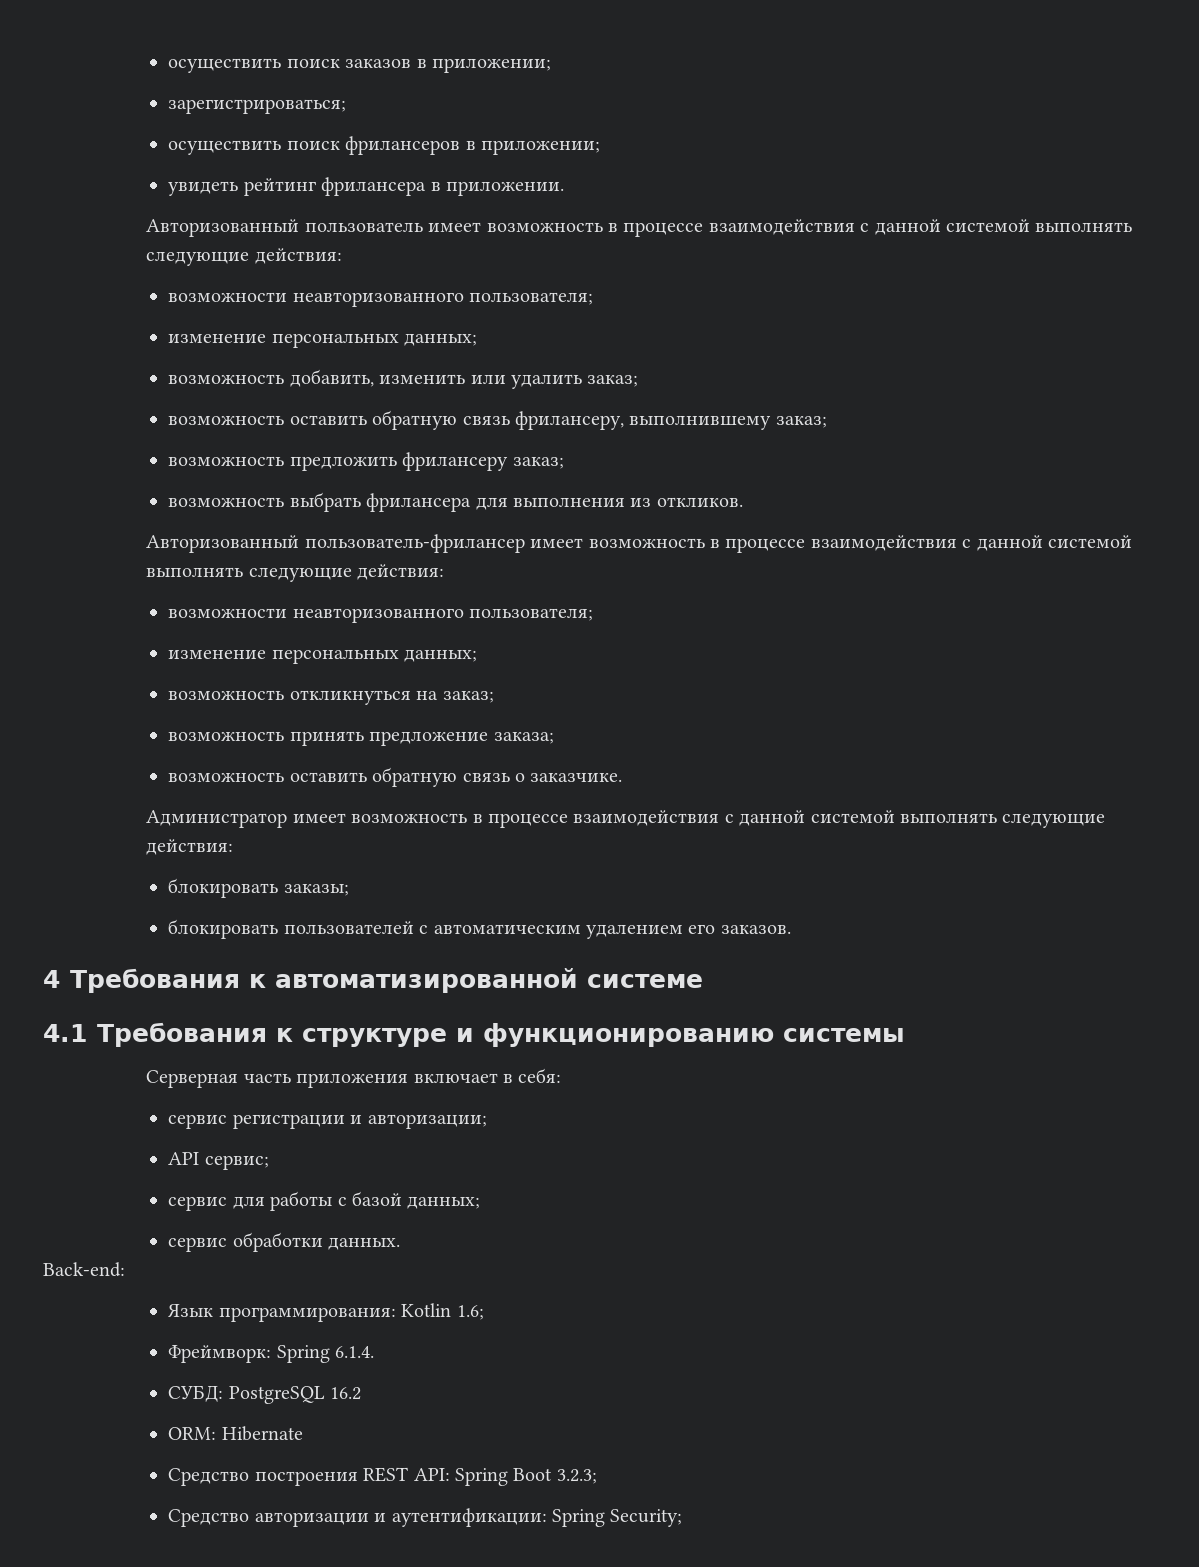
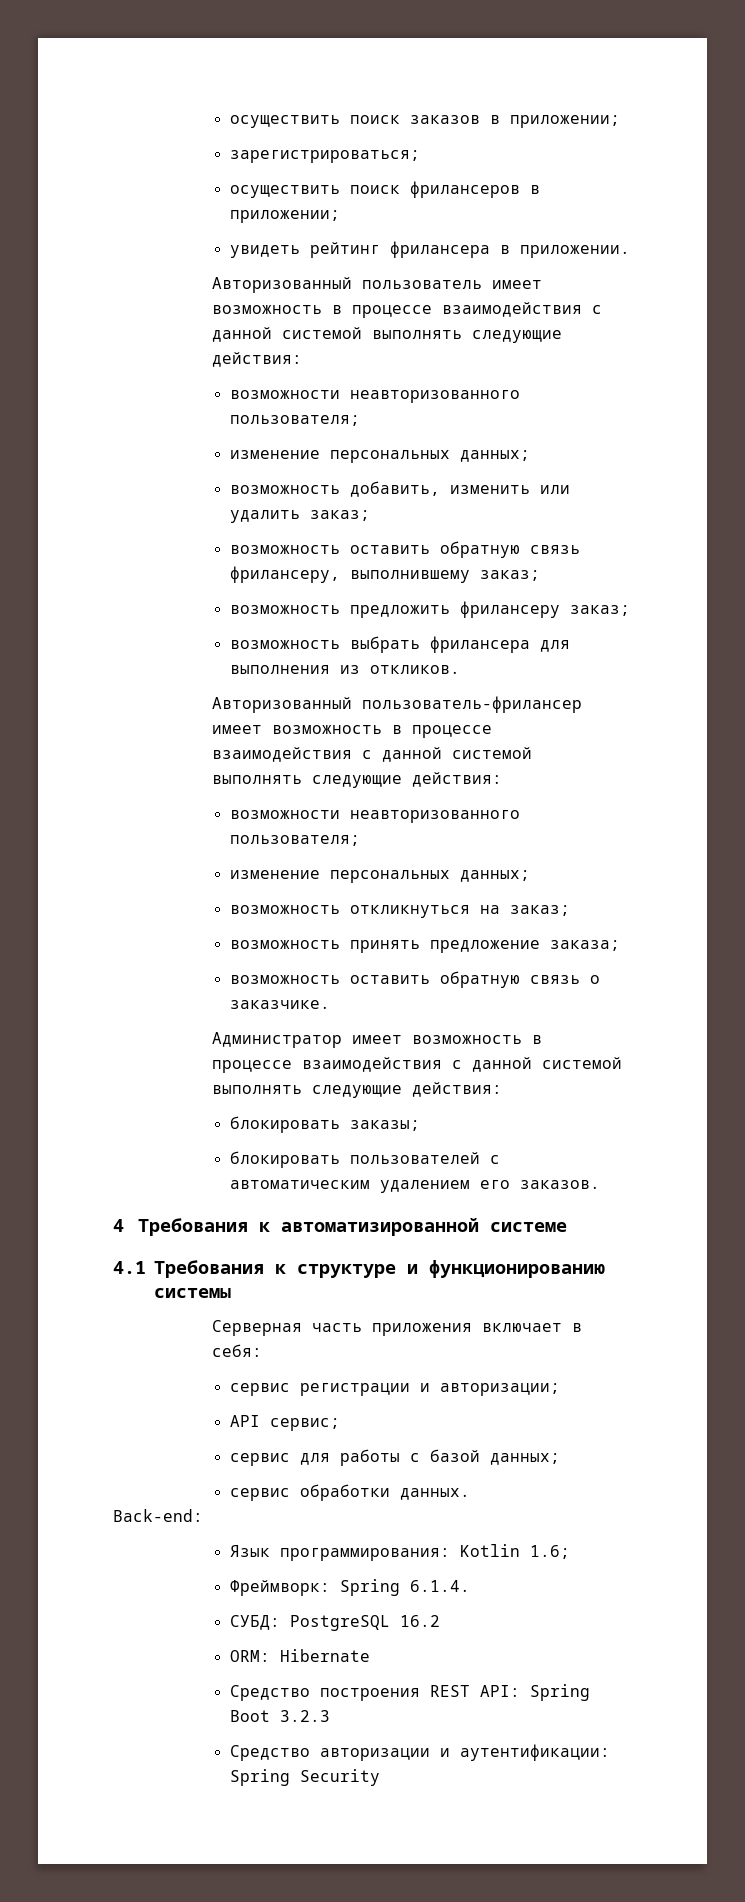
[556,1469,597,1484] 3.2.3; -> [279,1710,330,1722] 3.2.3
[610,1509,683,1527] Security; -> [299,1769,380,1786] Security

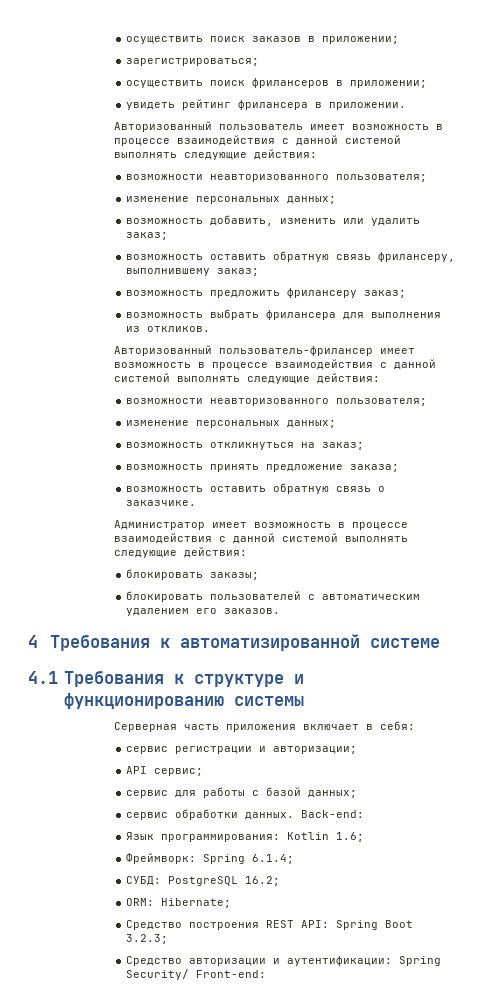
(470, 1494) // -> (295, 816) none
[409,1580,470,1592] 6.1.4. -> [252,854,295,864] 6.1.4;
[399,1615,440,1627] 16.2 -> [245,876,281,886] 16.2;
[279,1649,370,1662] Hibernate -> [161,898,232,908] Hibernate;
[279,1710,330,1722] 3.2.3 -> [126,934,169,944] 3.2.3;
[299,1769,380,1786] Security -> [126,969,267,980] Security/ Front-end:

